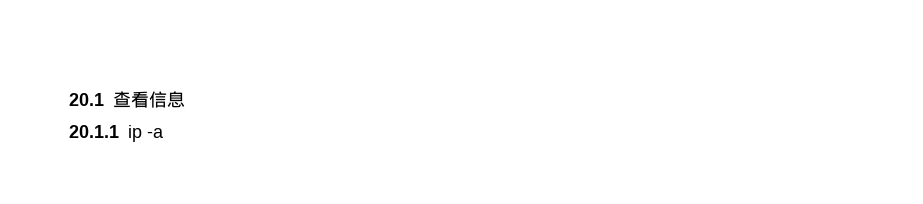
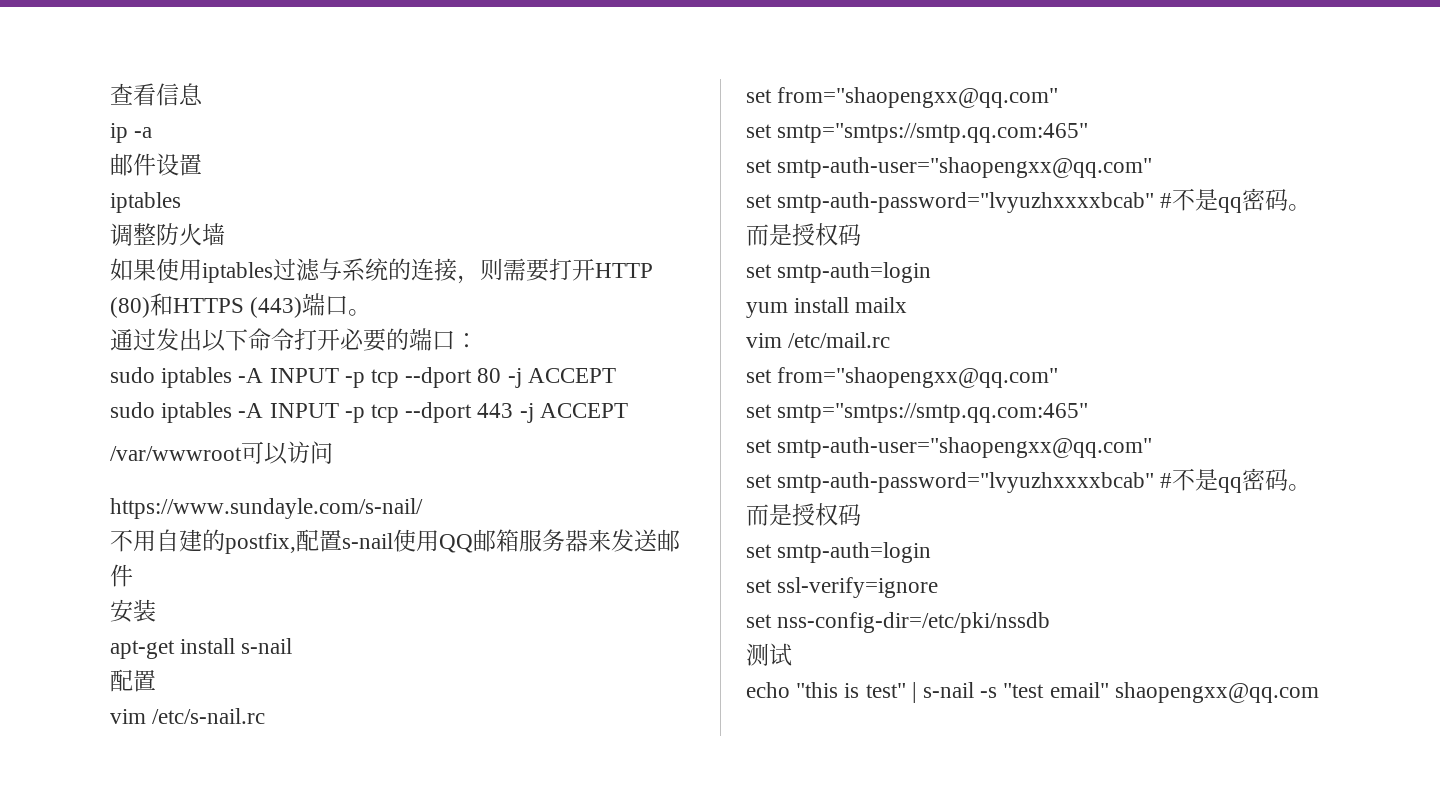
[69,93,104,106] 20.1 -> (110, 94) none
[69,125,119,138] 20.1.1 -> (203, 94) none
(164, 133) none -> [110,153,202,176] [110,192,181,213] [110,223,225,246] [110,258,653,284] [110,293,372,318] [110,328,478,352] [110,367,616,388] [110,402,628,423] [110,441,333,465] [110,498,423,519] [110,529,680,554] [110,564,133,587] [110,599,156,623] [110,638,293,659] [110,669,156,692] [110,708,266,724] [746,87,1059,108] [746,123,1089,143] [746,157,1153,178] [746,188,1312,213] [746,223,861,246] [746,262,932,283] [746,297,908,318] [746,332,891,348] [746,367,1059,388] [746,403,1089,423] [746,437,1153,458] [746,468,1312,493] [746,503,861,526] [746,542,932,563] [746,577,939,598] [746,612,1051,633] [746,643,792,666] [746,682,1319,703] // 邮件设置 // iptables // 调整防火墙 // 如果使用iptables过滤与系统的连接，则需要打开HTTP (80)和HTTPS (443)端口。 // 通过发出以下命令打开必要的端口： // sudo iptables -A INPUT -p tcp --dport 80 -j ACCEPT // sudo iptables -A INPUT -p tcp --dport 443 -j ACCEPT // /var/wwwroot可以访问 // https://www.sundayle.com/s-nail/ // 不用自建的postfix,配置s-nail使用QQ邮箱服务器来发送邮件 // 安装 // apt-get install s-nail // 配置 // vim /etc/s-nail.rc // set from="shaopengxx@qq.com" // set smtp="smtps://smtp.qq.com:465" // set smtp-auth-user="shaopengxx@qq.com" // set smtp-auth-password="lvyuzhxxxxbcab" #不是qq密码。而是授权码 // set smtp-auth=login // yum install mailx // vim /etc/mail.rc // set from="shaopengxx@qq.com" // set smtp="smtps://smtp.qq.com:465" // set smtp-auth-user="shaopengxx@qq.com" // set smtp-auth-password="lvyuzhxxxxbcab" #不是qq密码。而是授权码 // set smtp-auth=login // set ssl-verify=ignore // set nss-config-dir=/etc/pki/nssdb // 测试 // echo "this is test" | s-nail -s "test email" shaopengxx@qq.com

